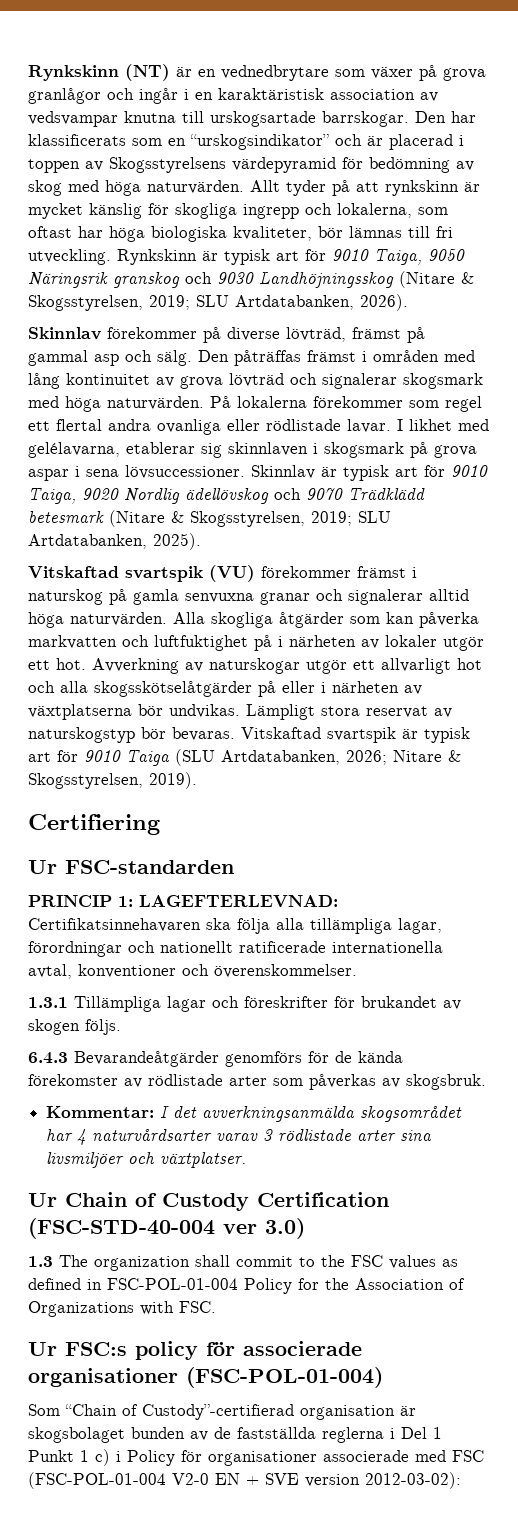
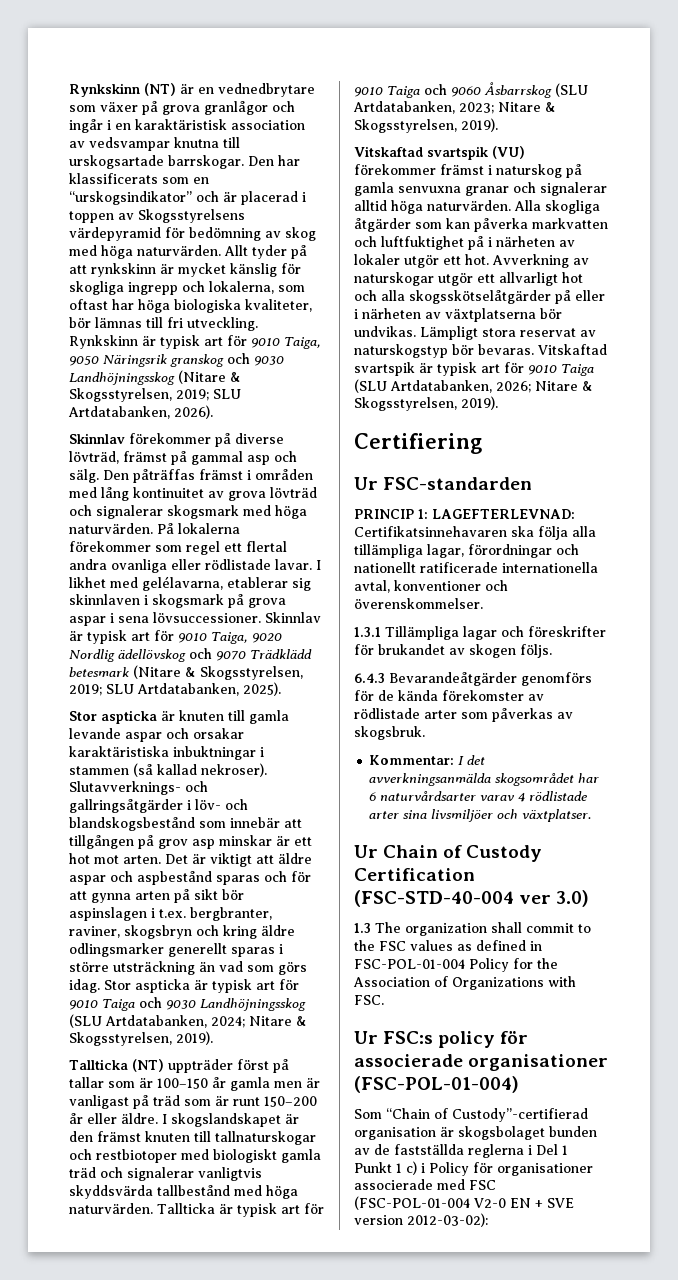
(201, 541) none -> [69,710,289,724] [69,728,244,742] [69,746,264,760] [69,763,267,777] [69,781,208,795] [69,799,248,813] [69,817,302,831] [69,835,312,849] [69,853,312,867] [69,871,311,885] [69,889,244,903] [69,907,272,921] [69,925,295,939] [69,943,283,957] [69,961,307,975] [69,979,299,993] [69,997,306,1011] [69,1014,307,1028] [69,1031,213,1046] [69,1059,289,1073] [69,1077,320,1091] [69,1095,317,1109] [69,1113,299,1127] [69,1131,316,1145] [69,1149,321,1163] [69,1167,262,1181] [69,1185,298,1199] [69,1203,324,1217] [354,82,588,98] [353,101,556,114] [354,118,498,133] // Stor aspticka är knuten till gamla levande aspar och orsakar karaktäristiska inbuktningar i stammen (så kallad nekroser). Slutavverknings- och gallringsåtgärder i löv- och blandskogsbestånd som innebär att tillgången på grov asp minskar är ett hot mot arten. Det är viktigt att äldre aspar och aspbestånd sparas och för att gynna arten på sikt bör aspinslagen i t.ex. bergbranter, raviner, skogsbryn och kring äldre odlingsmarker generellt sparas i större utsträckning än vad som görs idag. Stor aspticka är typisk art för 9010 Taiga och 9030 Landhöjningsskog (SLU Artdatabanken, 2024; Nitare & Skogsstyrelsen, 2019). // Tallticka (NT) uppträder först på tallar som är 100–150 år gamla men är vanligast på träd som är runt 150–200 år eller äldre. I skogslandskapet är den främst knuten till tallnaturskogar och restbiotoper med biologiskt gamla träd och signalerar vanligtvis skyddsvärda tallbestånd med höga naturvärden. Tallticka är typisk art för 9010 Taiga och 9060 Åsbarrskog (SLU Artdatabanken, 2023; Nitare & Skogsstyrelsen, 2019).
[77,1129,87,1145] 4 -> [369,792,377,801] 6
[263,1129,274,1141] 3 -> [518,792,526,802] 4

